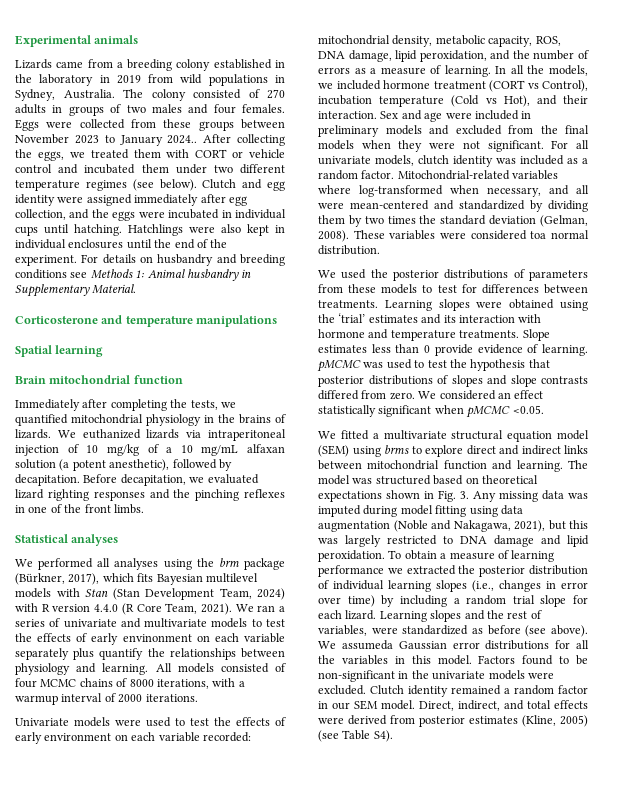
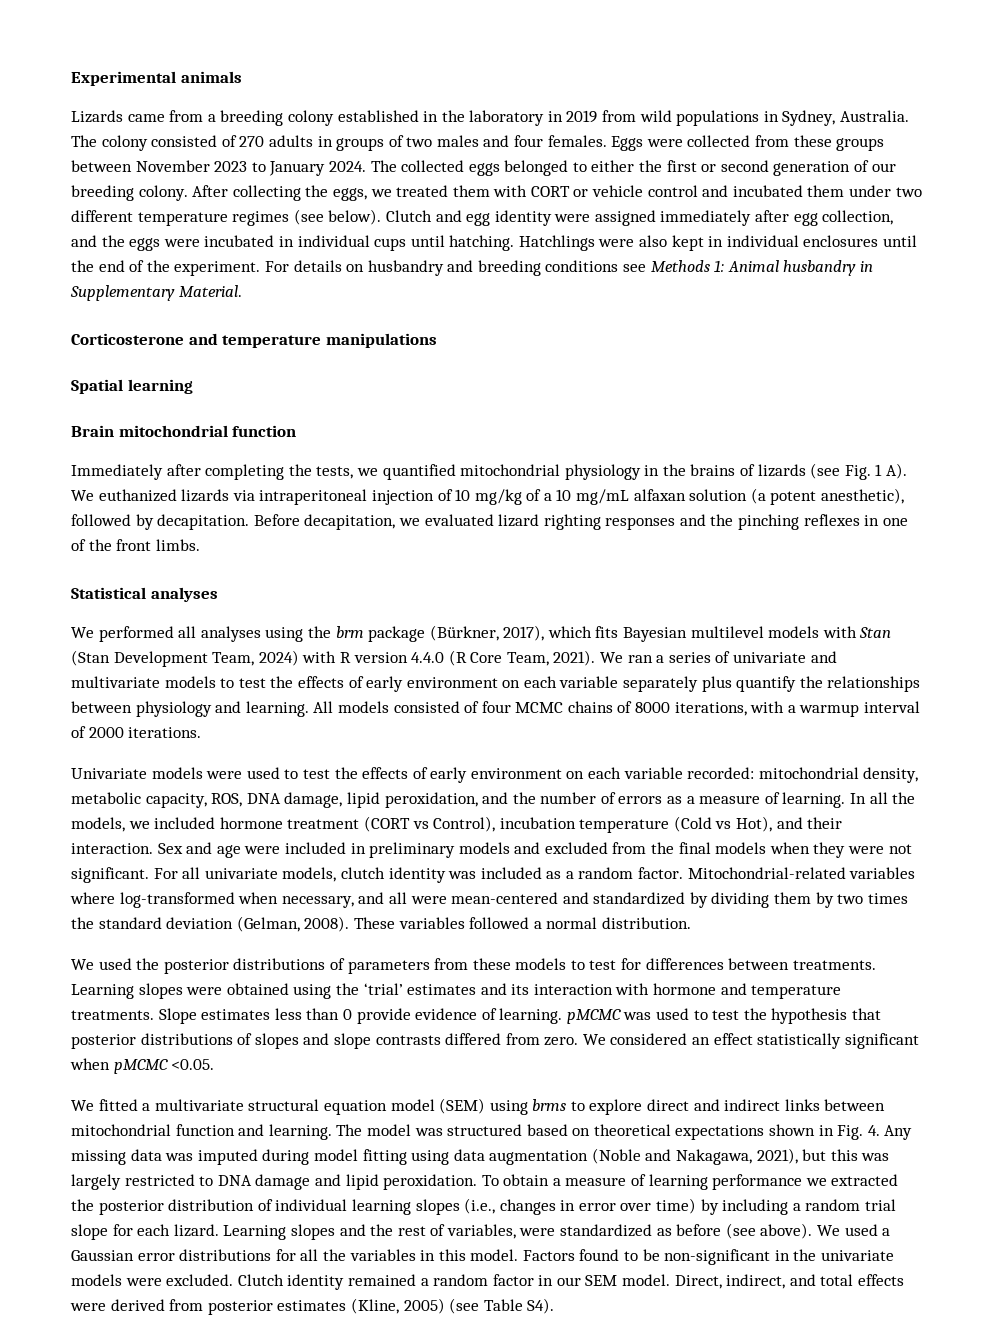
[167,135,198,144] 2024.. -> [328,160,896,176] [71,185,188,201] 2024. The collected eggs belonged to either the first or second generation of our breeding colony.
[15,429,51,439] lizards. -> [757,463,908,480] lizards (see Fig. 1 A).
[122,634,192,642] envinonment -> [406,677,498,688] environment
[440,230,547,240] were considered toa -> [469,917,542,929] followed a
[460,491,469,499] 3. -> [867,1125,880,1136] 4.
[341,640,393,650] assumeda -> [844,1224,891,1236] used a

